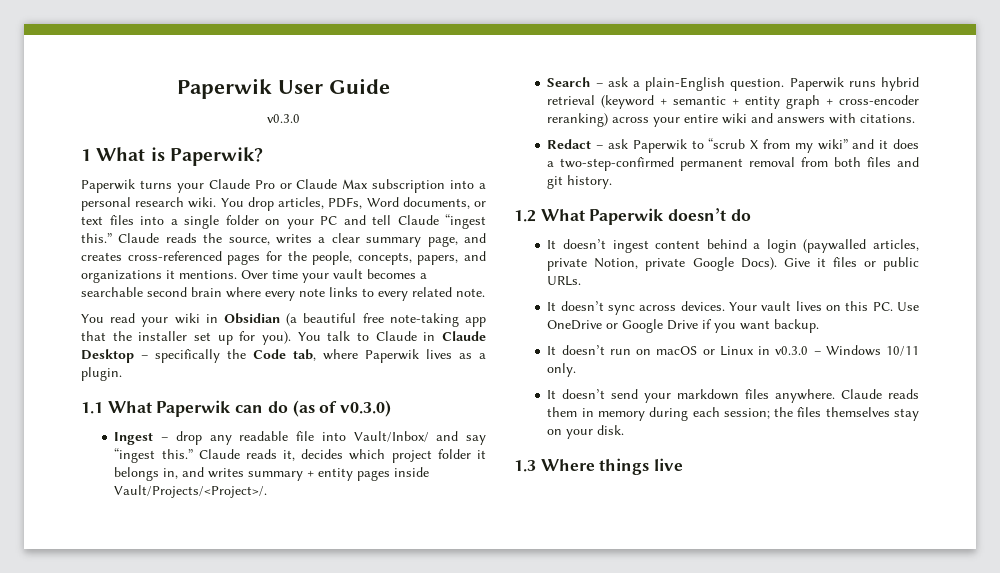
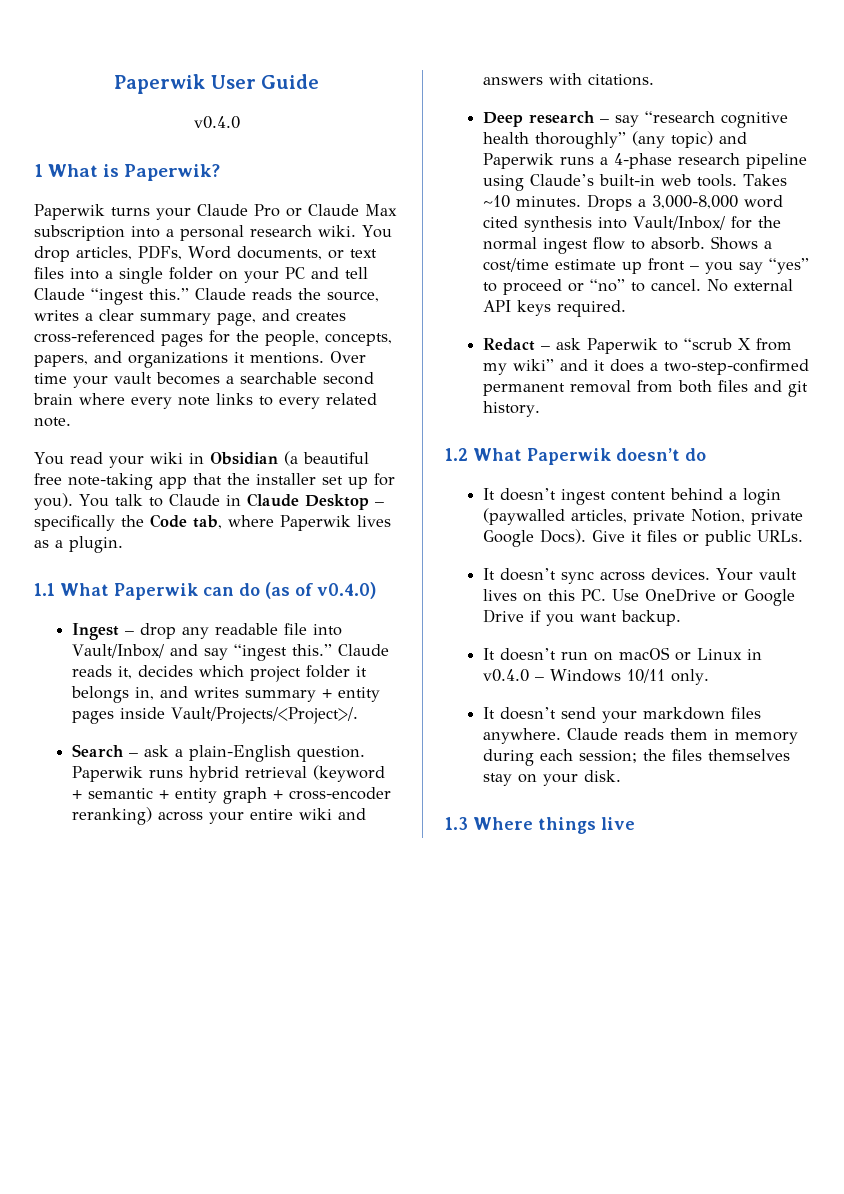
[267,114,300,123] v0.3.0 -> [193,116,240,129] v0.4.0
[340,400,392,417] v0.3.0) -> [317,582,376,599] v0.4.0)
(916, 118) none -> [482,111,788,128] [482,131,747,149] [482,153,807,169] [482,174,787,191] [482,194,783,211] [482,216,781,232] [482,236,772,254] [482,258,809,274] [482,279,793,295] [482,300,626,317] // Deep research – say “research cognitive health thoroughly” (any topic) and Paperwik runs a 4-phase research pipeline using Claude’s built-in web tools. Takes ~10 minutes. Drops a 3,000-8,000 word cited synthesis into Vault/Inbox/ for the normal ingest flow to absorb. Shows a cost/time estimate up front – you say “yes” to proceed or “no” to cancel. No external API keys required.
[775,346,809,355] v0.3.0 -> [482,669,529,682] v0.4.0

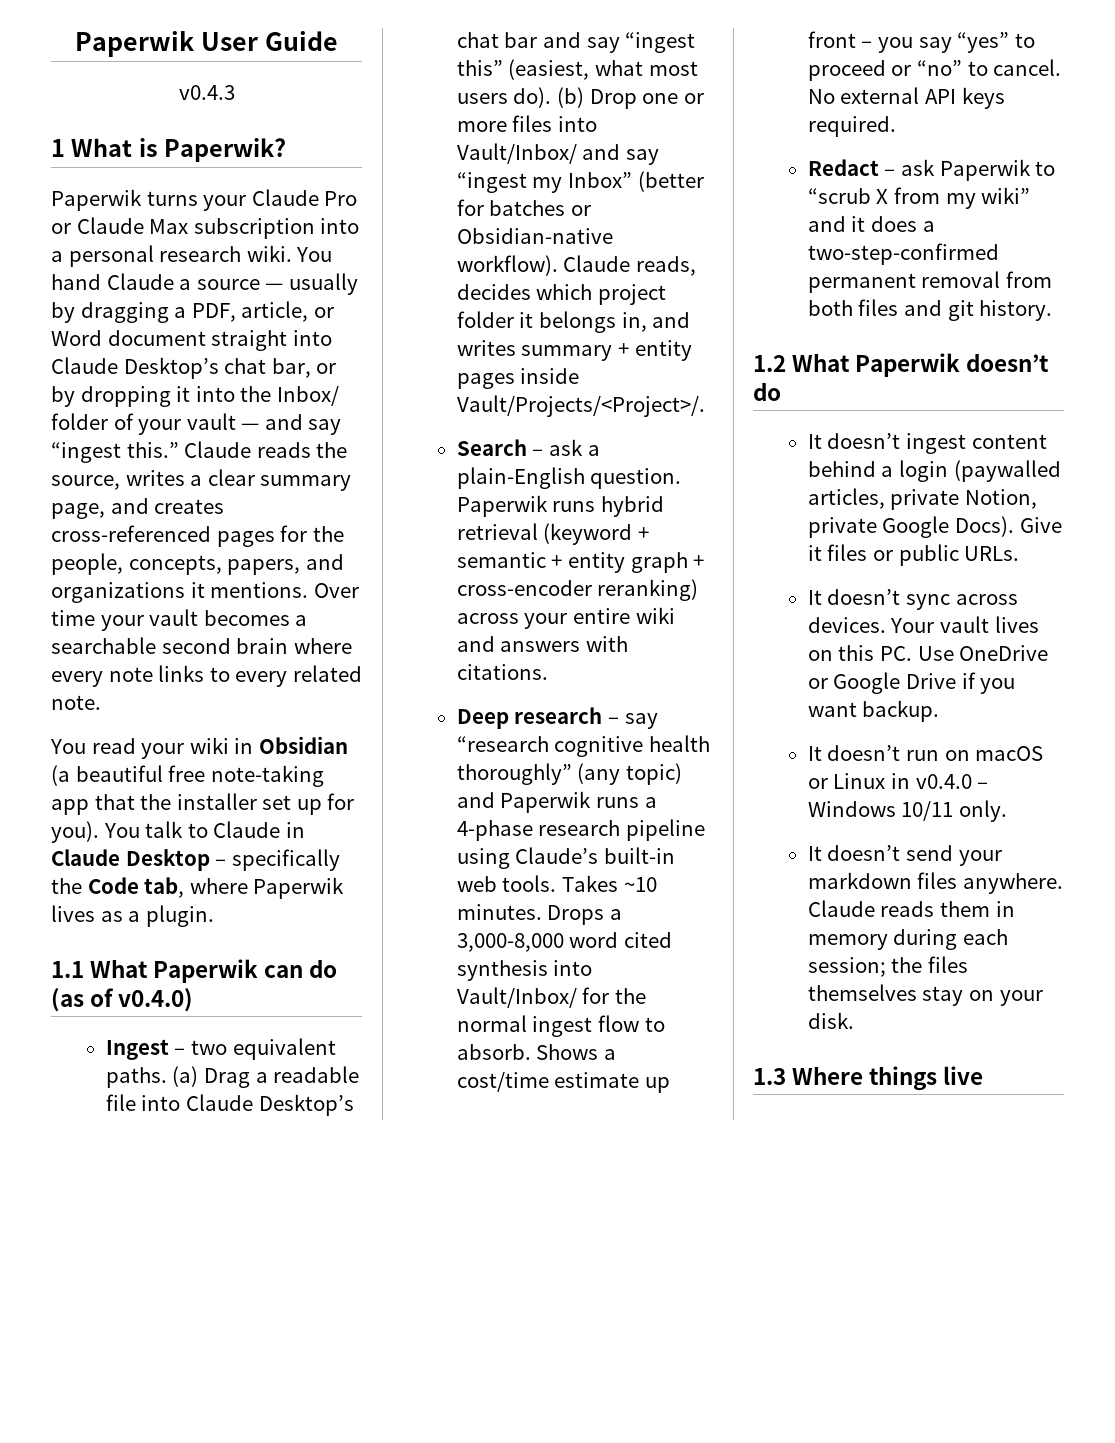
[193,116,240,129] v0.4.0 -> [178,85,235,100] v0.4.3
[34,245,377,262] [34,267,368,284] [34,288,85,300] drop articles, PDFs, Word documents, or text files into a single folder on your PC and tell Claude -> [51,273,358,295] [51,301,334,323] [51,330,332,351] [51,357,337,379] [51,386,339,407] [51,413,342,435] hand Claude a source — usually by dragging a PDF, article, or Word document straight into Claude Desktop’s chat bar, or by dropping it into the Inbox/ folder of your vault — and say
[139,623,342,639] [71,644,389,661] [71,665,132,679] drop any readable file into Vault/Inbox/ and say “ingest this.” Claude reads it, -> [190,1038,336,1060] [105,1066,360,1088] [105,1094,354,1116] [456,32,696,53] [456,59,698,80] [456,87,704,109] [456,115,597,132] [456,143,659,165] [456,171,704,193] [456,199,591,216] [456,228,613,244] [456,255,696,276] two equivalent paths. (a) Drag a readable file into Claude Desktop’s chat bar and say “ingest this” (easiest, what most users do). (b) Drop one or more files into Vault/Inbox/ and say “ingest my Inbox” (better for batches or Obsidian-native workflow). Claude reads,

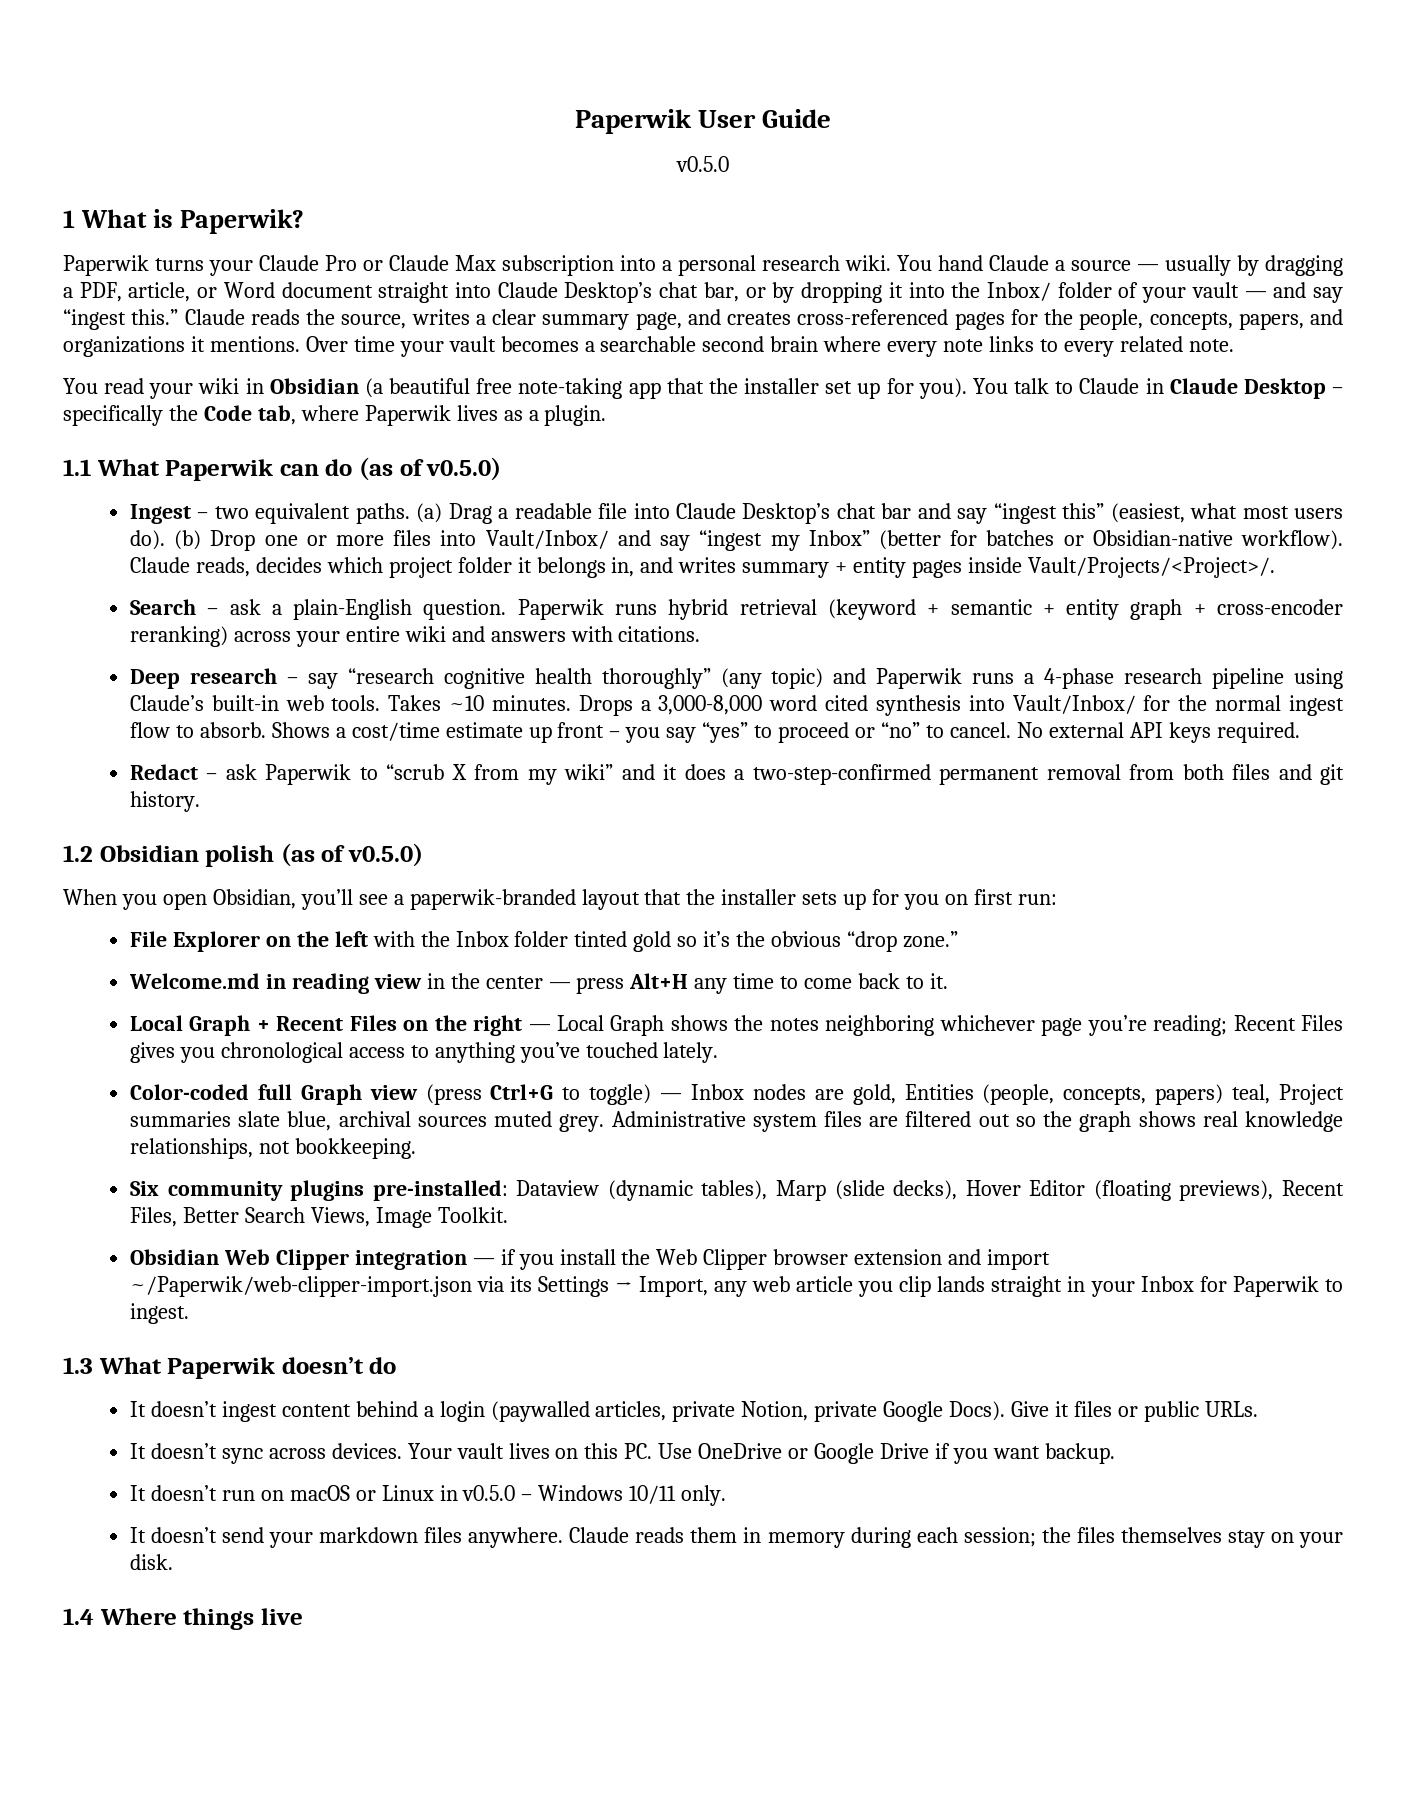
[178,85,235,100] v0.4.3 -> [676,156,729,172] v0.5.0
[118,988,194,1012] v0.4.0) -> [426,457,502,481] v0.5.0)
(786, 363) none -> [99,843,424,867] [63,889,1057,910] [129,931,958,952] [128,973,948,994] [129,1015,1343,1036] [129,1042,719,1063] [129,1084,1344,1105] [129,1111,1344,1132] [129,1138,416,1159] [129,1180,1344,1201] [129,1207,508,1228] [129,1249,1051,1270] [129,1276,1344,1297] [129,1303,189,1324] [63,1357,93,1374] Obsidian polish (as of v0.5.0) // When you open Obsidian, you’ll see a paperwik-branded layout that the installer sets up for you on first run: // File Explorer on the left with the Inbox folder tinted gold so it’s the obvious “drop zone.” // Welcome.md in reading view in the center — press Alt+H any time to come back to it. // Local Graph + Recent Files on the right — Local Graph shows the notes neighboring whichever page you’re reading; Recent Files gives you chronological access to anything you’ve touched lately. // Color-coded full Graph view (press Ctrl+G to toggle) — Inbox nodes are gold, Entities (people, concepts, papers) teal, Project summaries slate blue, archival sources muted grey. Administrative system files are filtered out so the graph shows real knowledge relationships, not bookkeeping. // Six community plugins pre-installed: Dataview (dynamic tables), Marp (slide decks), Hover Editor (floating previews), Recent Files, Better Search Views, Image Toolkit. // Obsidian Web Clipper integration — if you install the Web Clipper browser extension and import ~/Paperwik/web-clipper-import.json via its Settings → Import, any web article you clip lands straight in your Inbox for Paperwik to ingest. // 1.3
[915,774,972,789] v0.4.0 -> [462,1485,516,1501] v0.5.0
[753,1068,786,1085] 1.3 -> [63,1608,94,1625] 1.4

